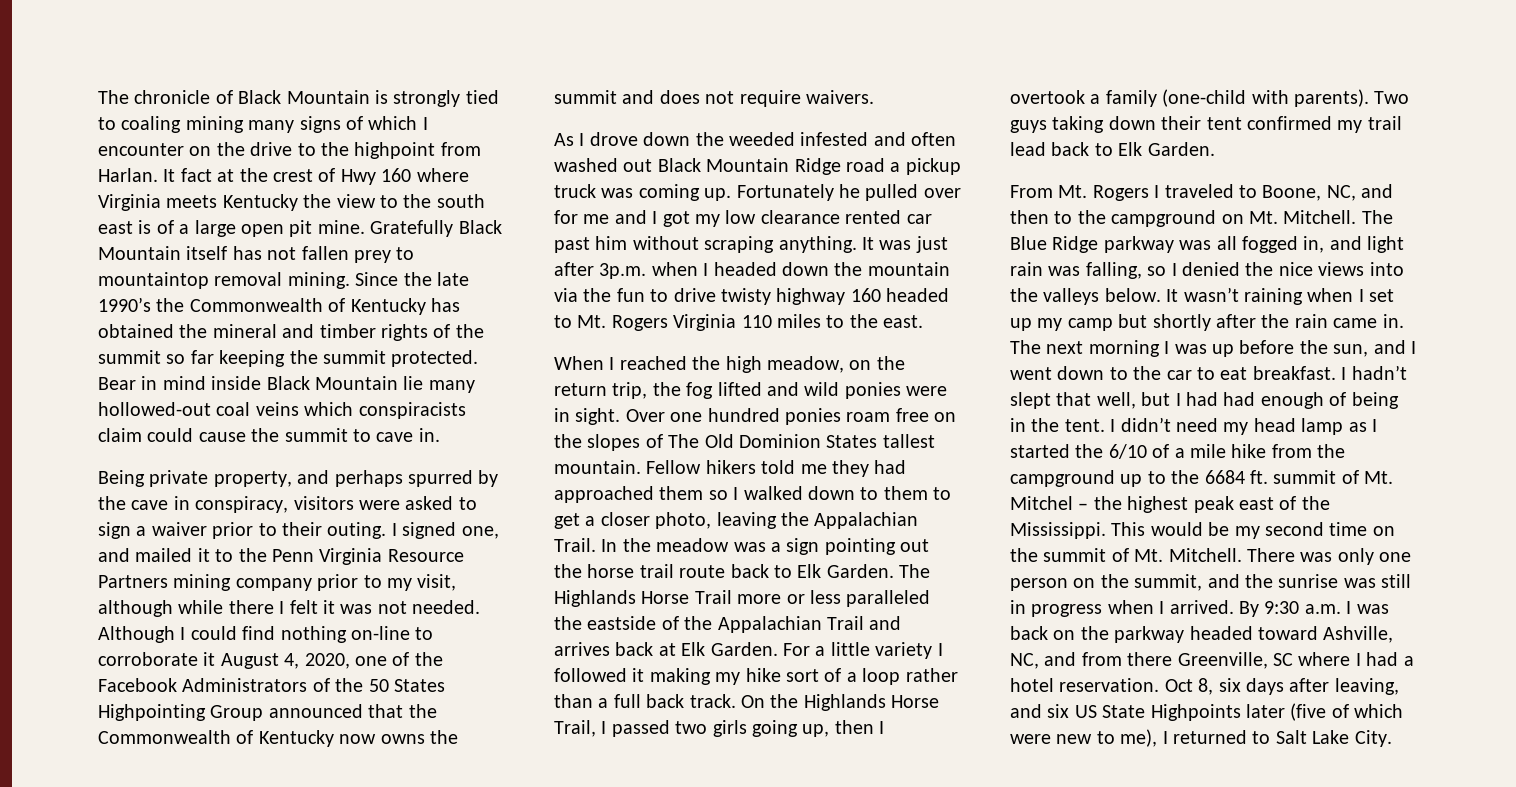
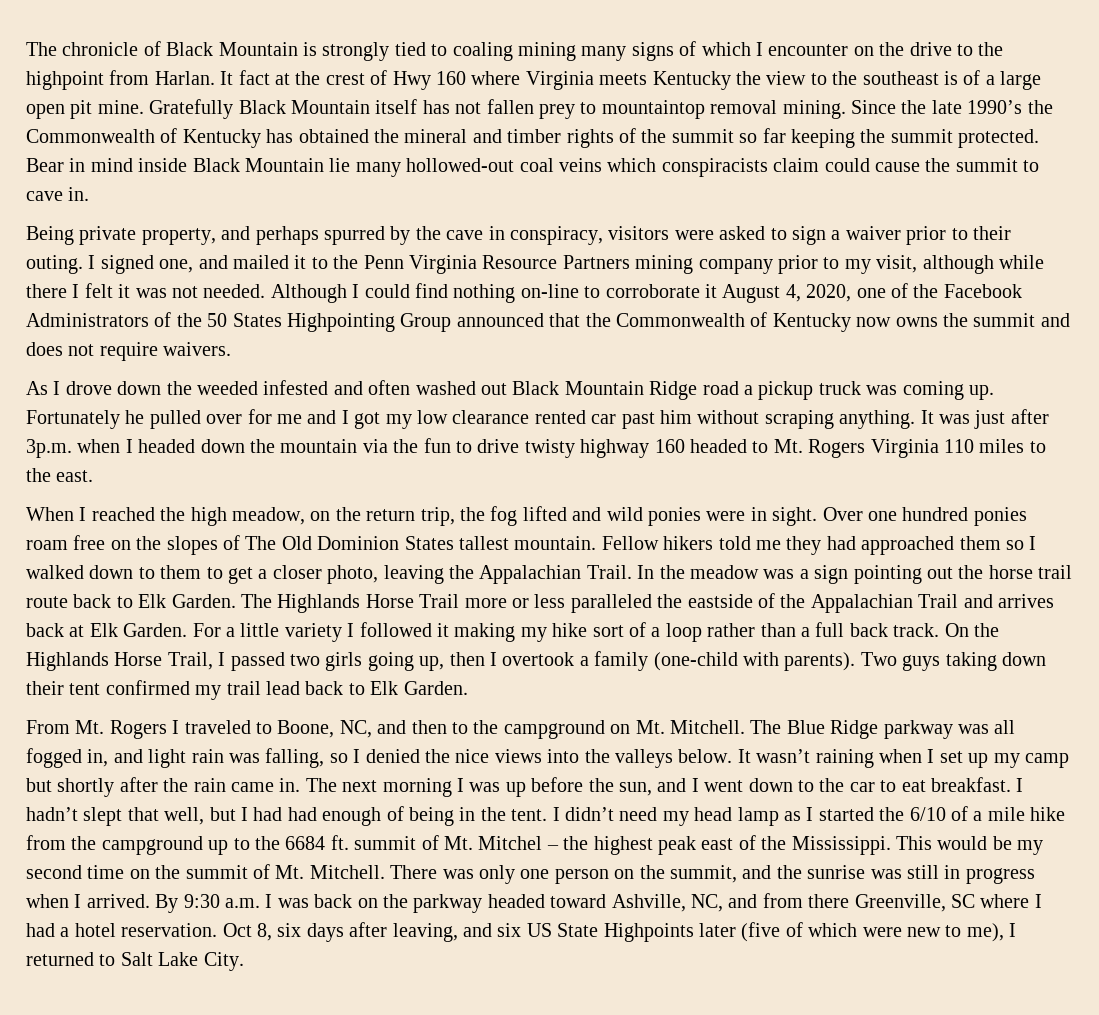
[436,194,485,208] [98,221,133,234] south east -> [862,71,939,85] southeast

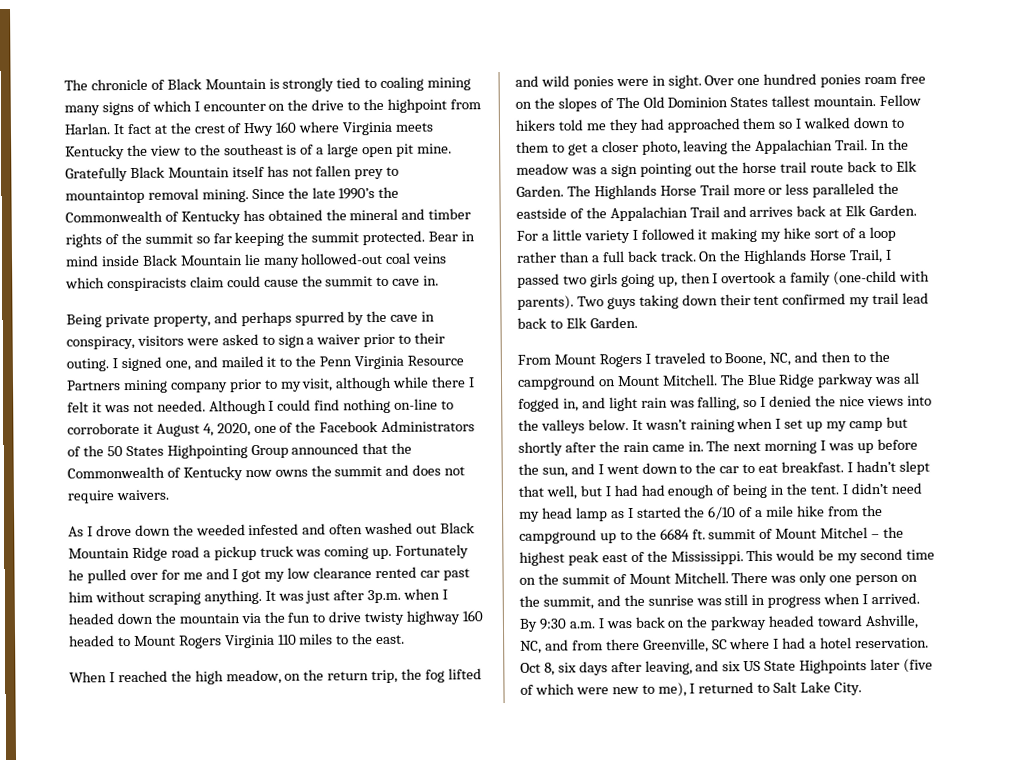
[773,439,803,453] Mt. -> [133,635,176,646] Mount
[75,720,105,734] Mt. -> [553,354,596,365] Mount
[635,720,665,734] Mt. -> [616,375,660,387] Mount
[443,836,473,850] Mt. -> [775,528,818,539] Mount
[275,865,305,879] Mt. -> [628,573,671,585] Mount

